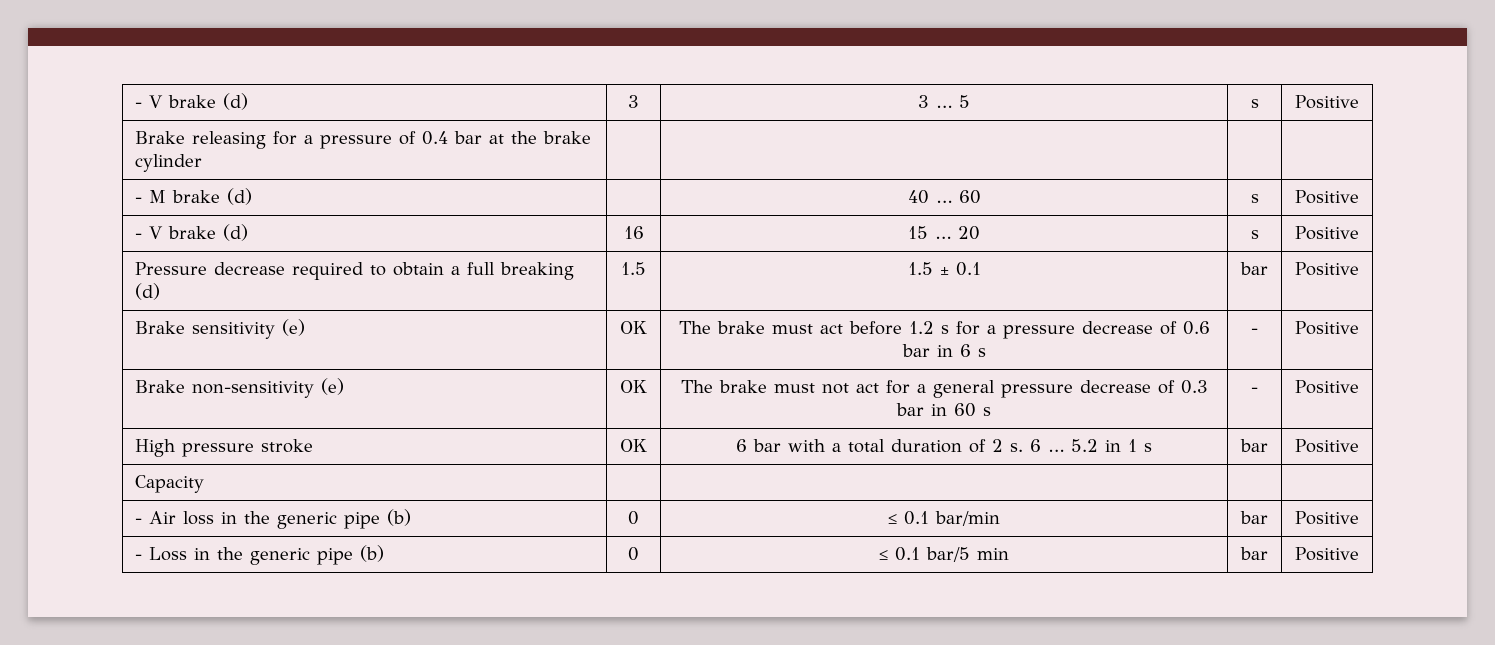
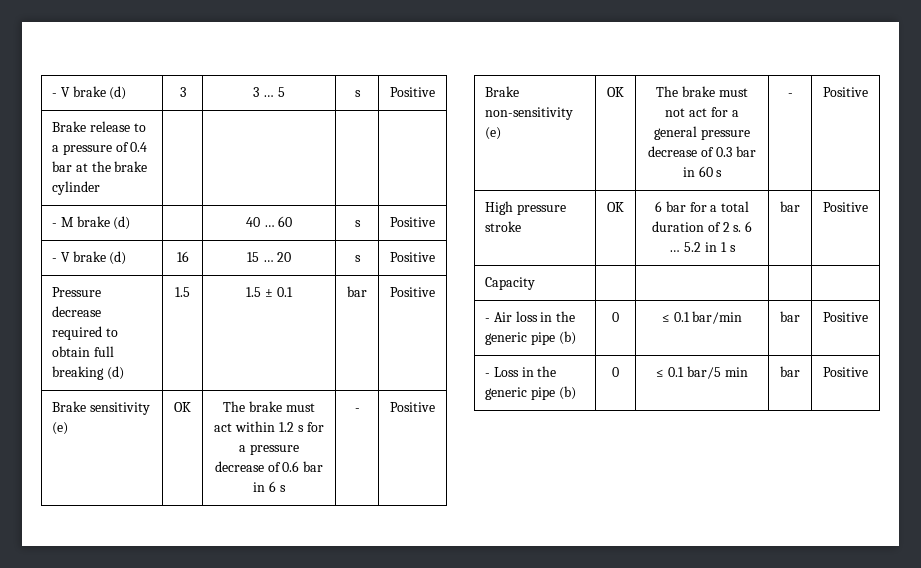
[191,131,297,149] releasing for -> [89,121,146,132] release to
[450,266,460,275] a -> (90, 351) none
[848,321,902,335] before -> [235,421,276,432] within
[788,439,826,452] with -> [689,202,707,212] for

